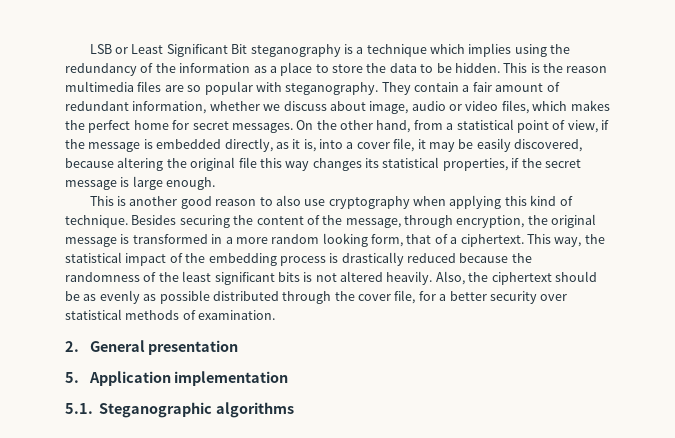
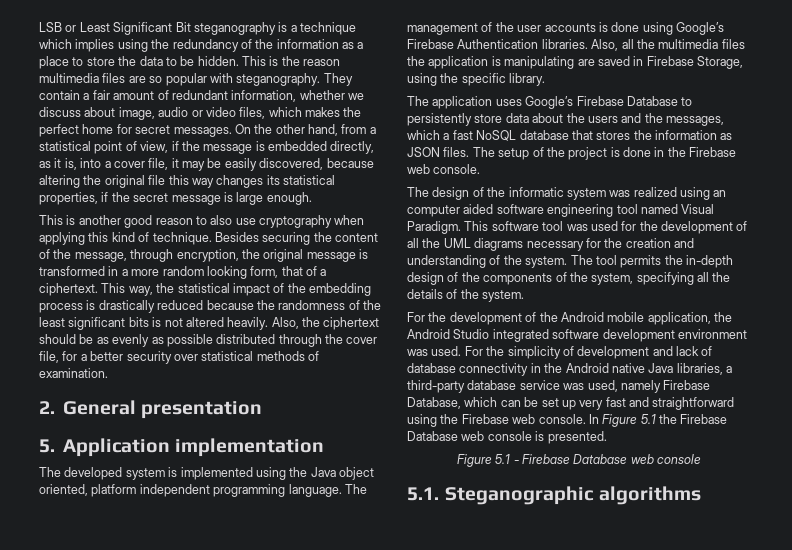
(289, 378) none -> [39,467,374,480] [39,484,367,497] [407,22,724,35] [407,39,745,51] [407,56,743,69] [407,73,546,86] [407,96,693,109] [407,113,724,126] [407,130,733,141] [407,147,737,160] [407,164,481,174] [407,187,727,200] [407,204,715,217] [407,221,748,234] [407,238,694,251] [407,255,733,268] [407,272,731,285] [407,289,525,302] [407,312,732,325] [407,329,747,342] [407,346,713,359] [407,363,732,376] [407,380,711,393] [407,397,735,410] [407,414,728,427] [407,431,607,444] [456,454,702,467] // The developed system is implemented using the Java object oriented, platform independent programming language. The management of the user accounts is done using Google’s Firebase Authentication libraries. Also, all the multimedia files the application is manipulating are saved in Firebase Storage, using the specific library. // The application uses Google’s Firebase Database to persistently store data about the users and the messages, which a fast NoSQL database that stores the information as JSON files. The setup of the project is done in the Firebase web console. // The design of the informatic system was realized using an computer aided software engineering tool named Visual Paradigm. This software tool was used for the development of all the UML diagrams necessary for the creation and understanding of the system. The tool permits the in-depth design of the components of the system, specifying all the details of the system. // For the development of the Android mobile application, the Android Studio integrated software development environment was used. For the simplicity of development and lack of database connectivity in the Android native Java libraries, a third-party database service was used, namely Firebase Database, which can be set up very fast and straightforward using the Firebase web console. In Figure 5.1 the Firebase Database web console is presented. // Figure 5.1 - Firebase Database web console

